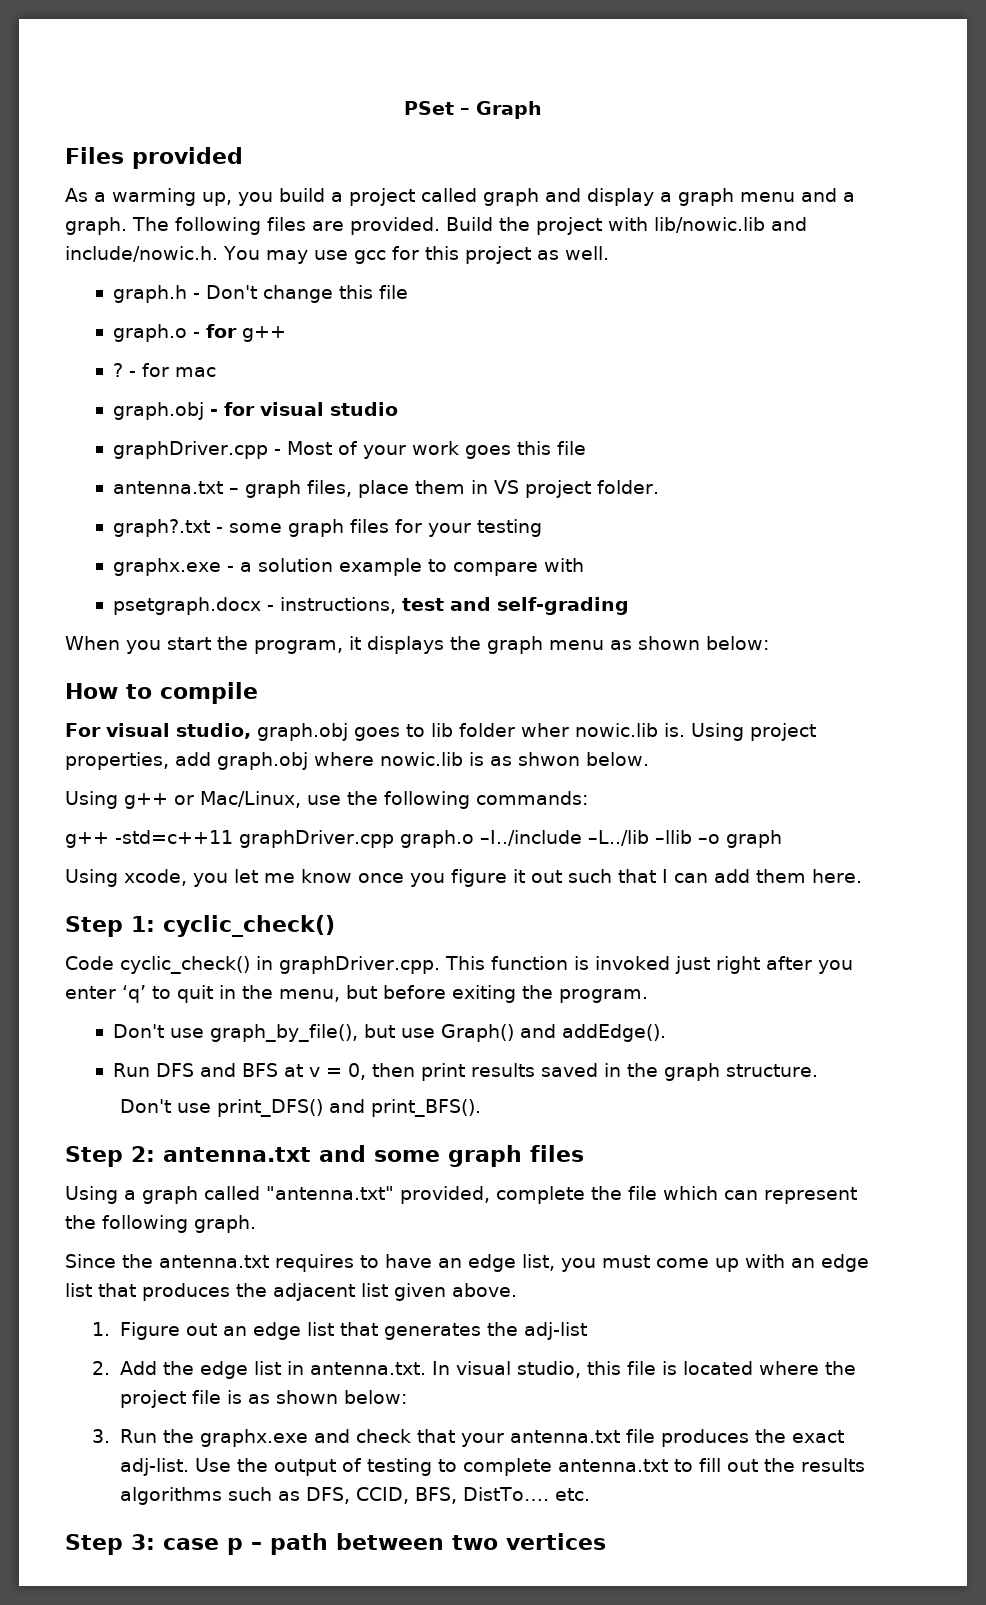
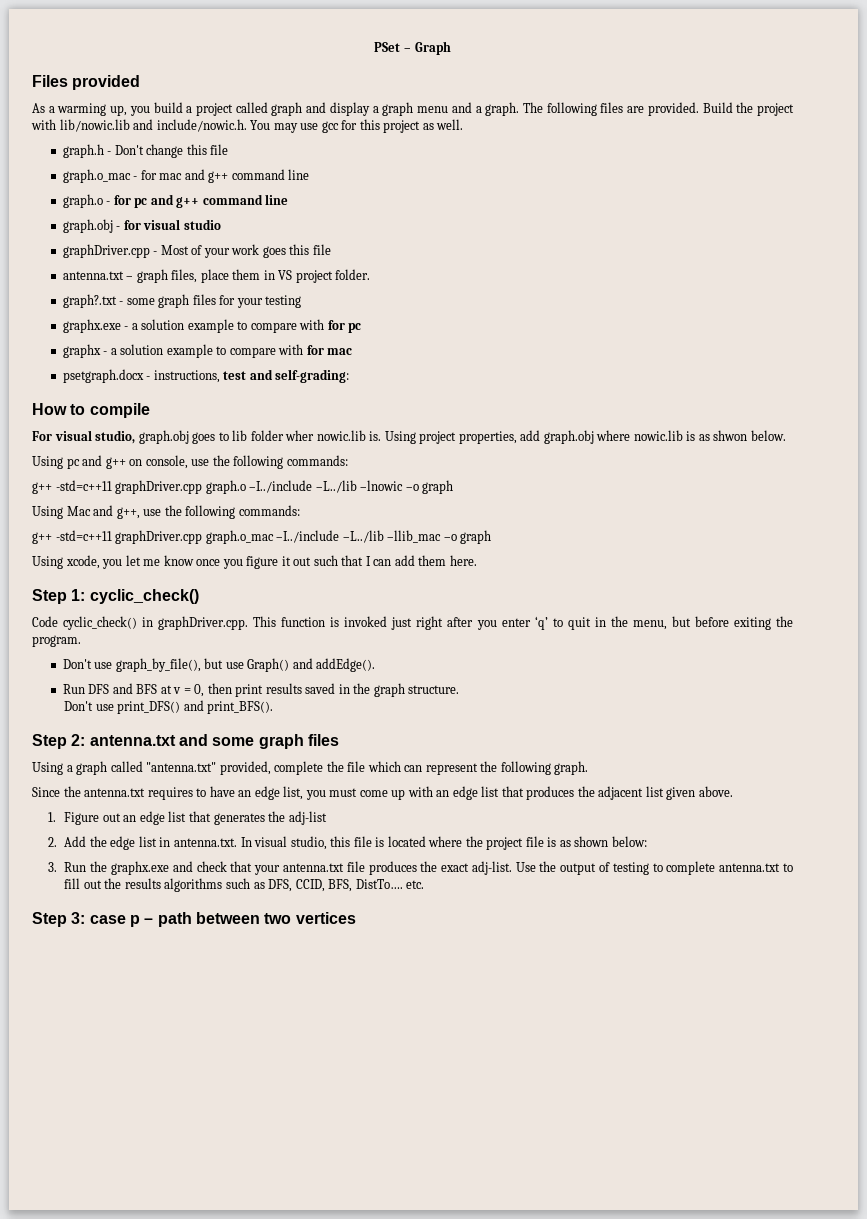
(409, 292) none -> [62,169,310,183] // graph.o_mac - for mac and g++ command line
[242,326,287,342] [113,363,217,377] g++ // ? - for mac -> [134,194,289,208] pc and g++ command line
(585, 565) none -> [327,320,362,333] [62,344,353,358] for pc // graphx - a solution example to compare with for mac
[497,597,630,615] [65,636,769,654] self-grading // When you start the program, it displays the graph menu as shown below: -> [275,369,350,383] self-grading:
[124,791,301,809] g++ or Mac/Linux, -> [66,455,188,469] pc and g++ on console,
[654,830,692,844] –llib -> [360,480,454,494] [32,505,300,519] [32,530,442,544] –lnowic –o graph // Using Mac and g++, use the following commands: // g++ -std=c++11 graphDriver.cpp graph.o_mac –I../include –L../lib –llib_mac

